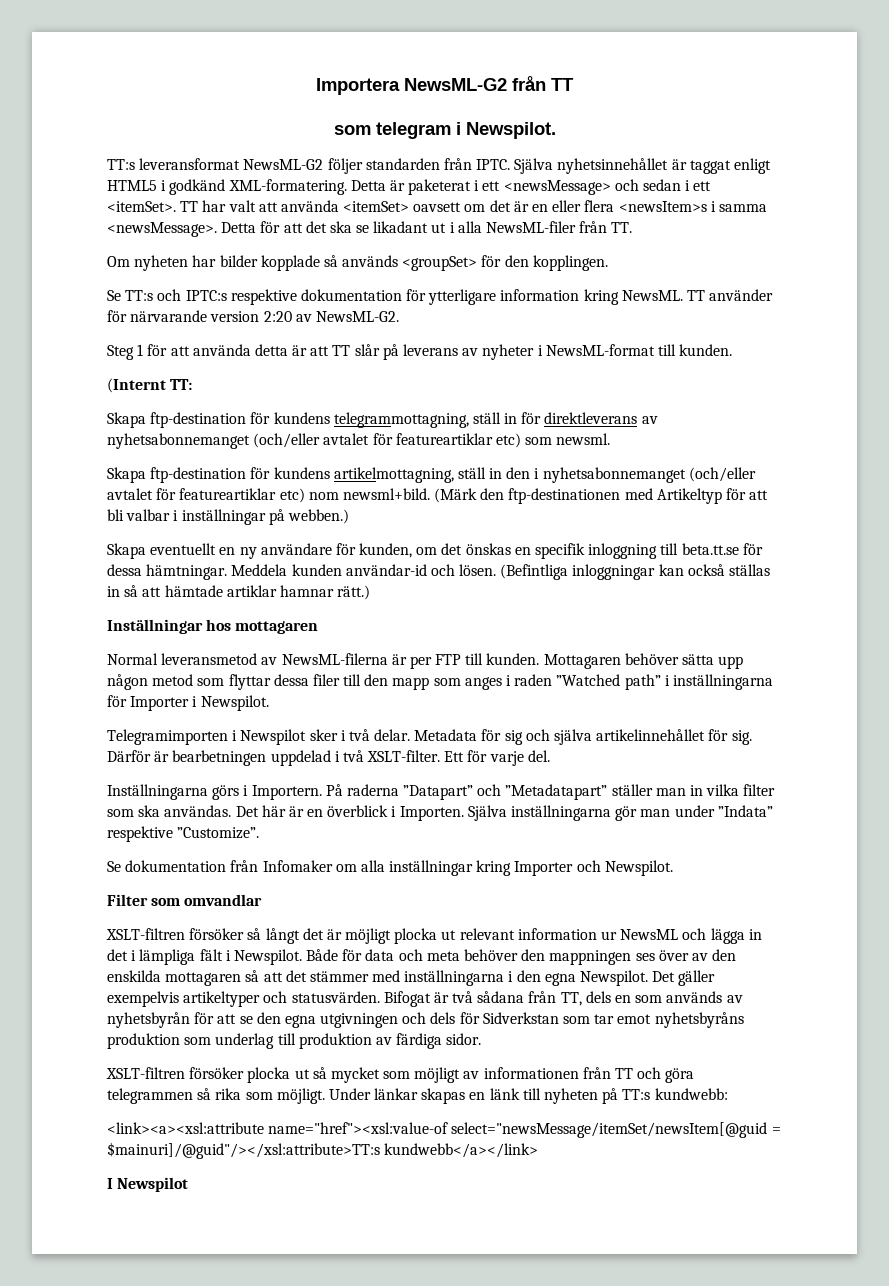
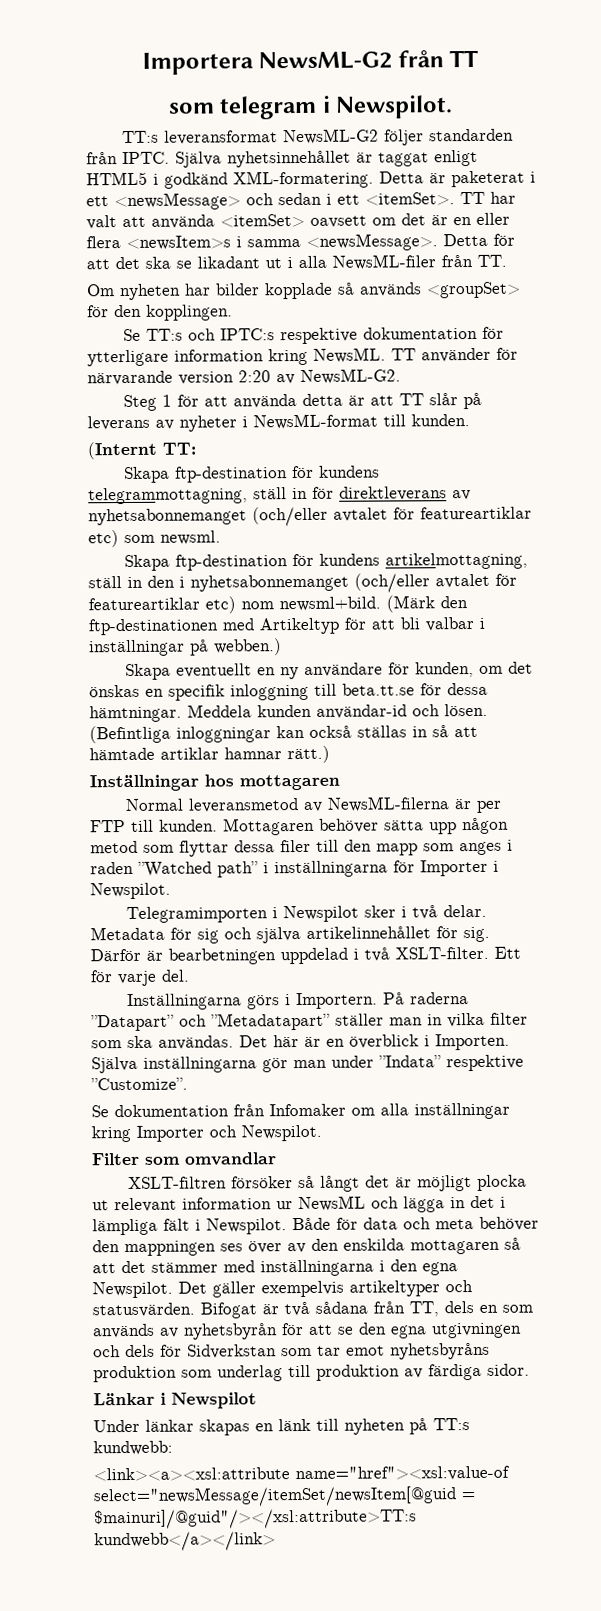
[106,1067,695,1083] [107,1088,325,1104] XSLT-filtren försöker plocka ut så mycket som möjligt av informationen från TT och göra telegrammen så rika som möjligt. -> [93,1392,257,1409] Länkar i Newspilot //
[107,1177,189,1192] // I Newspilot -> (276, 1541) none

